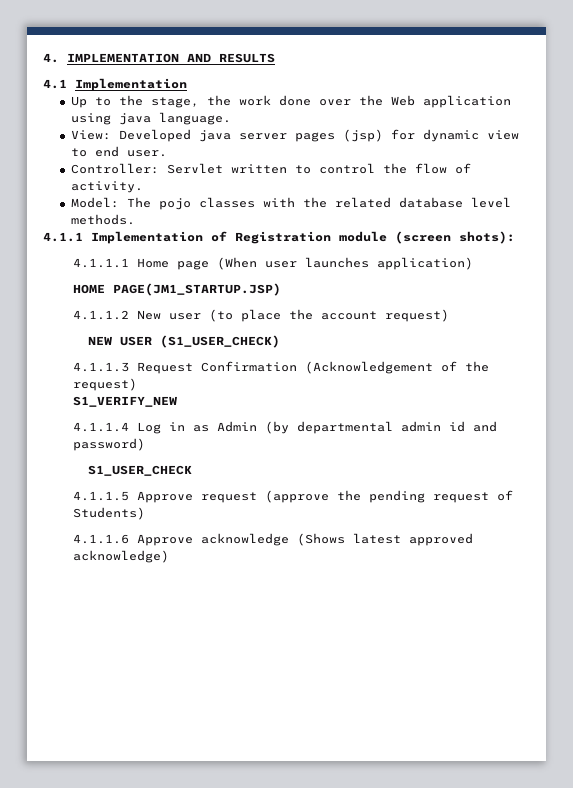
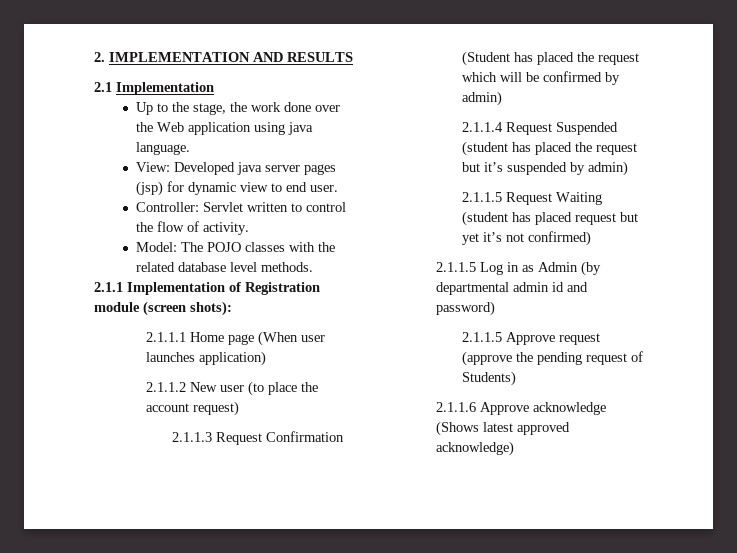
[43,53,59,63] 4. -> [94,52,105,62] 2.
[43,79,67,89] 4.1 -> [94,82,112,92] 2.1
[158,198,191,210] pojo -> [206,242,241,252] POJO
[43,232,83,242] 4.1.1 -> [94,282,123,292] 2.1.1
[72,258,129,268] 4.1.1.1 -> [146,332,187,342] 2.1.1.1
[72,283,281,296] [72,310,129,320] HOME PAGE(JM1_STARTUP.JSP) // 4.1.1.2 -> [146,382,187,392] 2.1.1.2
[87,335,280,348] [72,361,489,374] [72,378,137,391] [72,396,177,407] [72,422,129,432] NEW USER (S1_USER_CHECK) // 4.1.1.3 Request Confirmation (Acknowledgement of the request) // S1_VERIFY_NEW // 4.1.1.4 -> [171,431,344,445] [461,51,639,66] [461,71,620,85] [461,91,502,106] [461,122,618,135] [461,141,637,156] [461,161,628,176] [461,192,602,205] [461,211,638,226] [461,231,591,246] [436,262,477,272] 2.1.1.3 Request Confirmation (Student has placed the request which will be confirmed by admin) // 2.1.1.4 Request Suspended (student has placed the request but it’s suspended by admin) // 2.1.1.5 Request Waiting (student has placed request but yet it’s not confirmed) // 2.1.1.5
[87,465,192,476] [72,491,129,501] S1_USER_CHECK // 4.1.1.5 -> [461,332,502,342] 2.1.1.5
[72,534,129,544] 4.1.1.6 -> [436,402,477,412] 2.1.1.6

